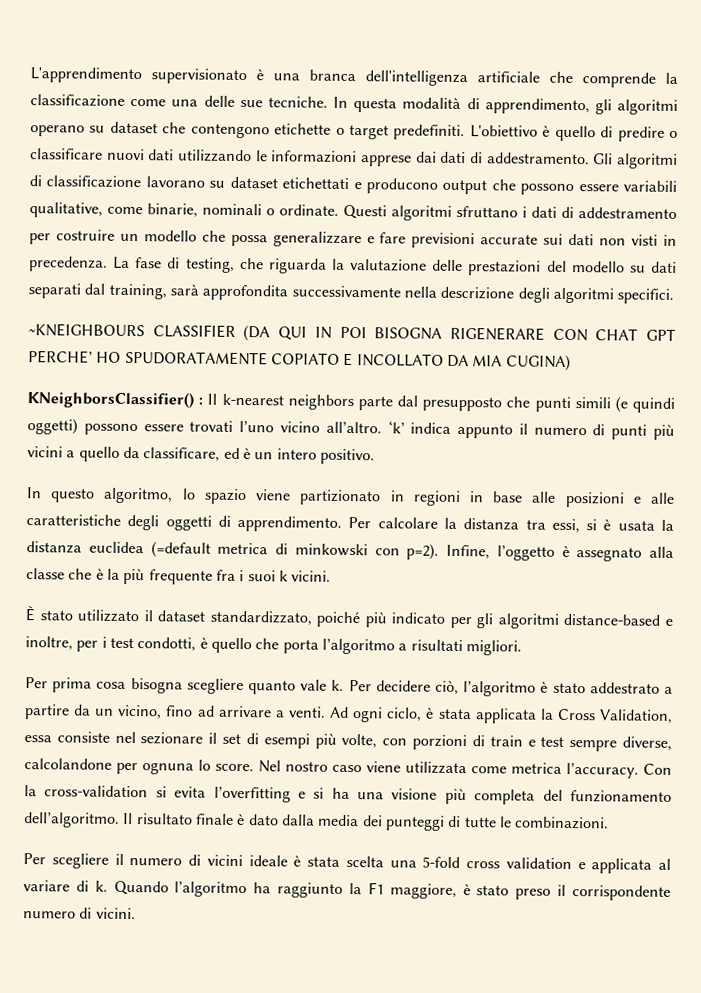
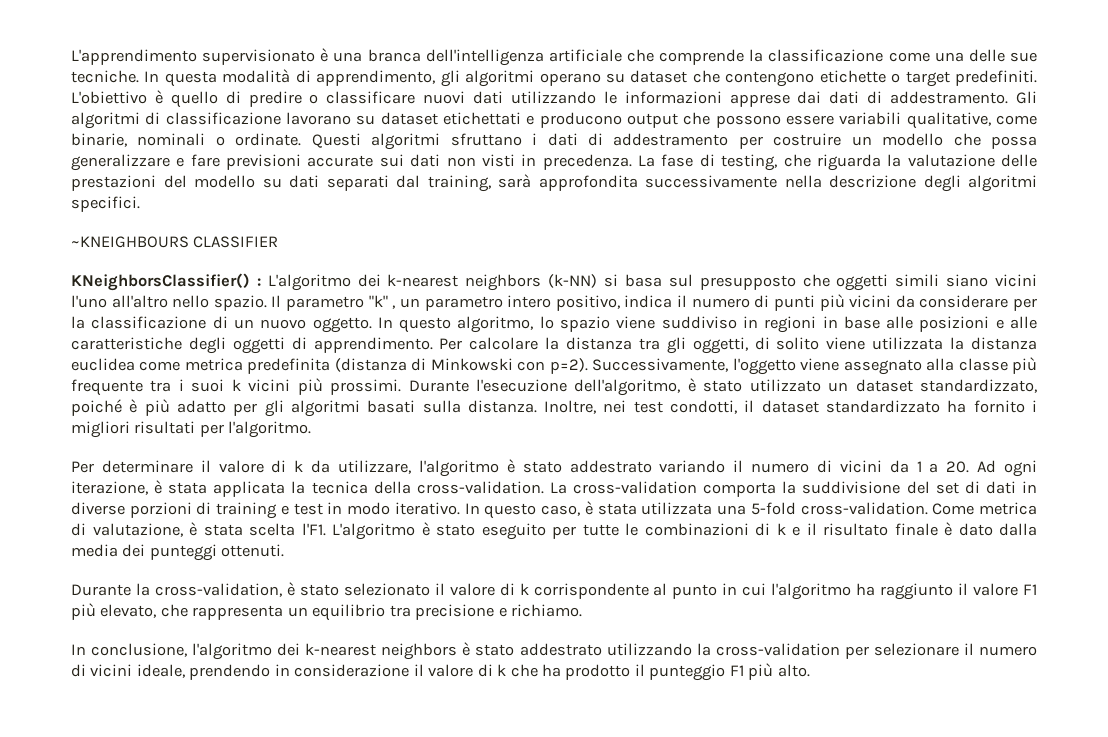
[243,325,677,342] [28,350,571,371] [27,391,675,413] [27,418,514,439] (DA QUI IN POI BISOGNA RIGENERARE CON CHAT GPT PERCHE’ HO SPUDORATAMENTE COPIATO E INCOLLATO DA MIA CUGINA) // KNeighborsClassifier() : Il k-nearest neighbors parte dal presupposto che punti simili (e quindi oggetti) possono essere trovati l’uno vicino all’altro. ‘k’ indica appunto -> [71,273,1037,291] [71,295,673,311] // KNeighborsClassifier() : L'algoritmo dei k-nearest neighbors (k-NN) si basa sul presupposto che oggetti simili siano vicini l'uno all'altro nello spazio. Il parametro "k" , un parametro intero positivo, indica
[66,446,375,465] a quello da classificare, ed è un intero positivo. // -> [895,295,1037,311] [71,316,372,333] da considerare per la classificazione di un nuovo oggetto.
[299,489,382,506] partizionato -> [661,316,737,329] suddiviso
[551,518,675,534] [26,541,674,562] [26,568,120,580] essi, si è usata la distanza euclidea (=default metrica di minkowski con p=2). Infine, l’oggetto è assegnato alla classe che è la -> [666,337,1037,354] [71,358,1008,375] gli oggetti, di solito viene utilizzata la distanza euclidea come metrica predefinita (distanza di Minkowski con p=2). Successivamente, l'oggetto viene assegnato alla classe
[215,569,236,581] fra -> [150,380,172,392] tra
[291,570,332,582] [25,606,35,622] vicini. // È -> [248,378,696,396] vicini più prossimi. Durante l'esecuzione dell'algoritmo, è
[143,610,153,622] il -> [828,382,849,392] un
[364,612,674,629] [25,636,522,656] [25,677,674,697] [24,704,326,720] più indicato per gli algoritmi distance-based e inoltre, per i test condotti, è quello che porta l’algoritmo a risultati migliori. // Per prima cosa bisogna scegliere quanto vale k. Per decidere ciò, l’algoritmo è stato addestrato a partire da un vicino, fino ad arrivare a venti. -> [129,399,1037,417] [71,421,312,438] [71,459,970,477] è più adatto per gli algoritmi basati sulla distanza. Inoltre, nei test condotti, il dataset standardizzato ha fornito i migliori risultati per l'algoritmo. // Per determinare il valore di k da utilizzare, l'algoritmo è stato addestrato variando il numero di vicini da 1 a 20.
[386,707,423,722] ciclo, -> [71,481,148,495] iterazione,
[556,708,674,724] [24,731,408,749] Cross Validation, essa consiste nel sezionare il set di esempi più volte, con -> [311,481,1037,497] [71,502,125,515] tecnica della cross-validation. La cross-validation comporta la suddivisione del set di dati in diverse
[489,735,523,747] train -> [216,502,278,519] training
[569,736,672,752] [24,758,672,779] [24,785,672,805] [23,812,134,828] sempre diverse, calcolandone per ognuna lo score. Nel nostro caso viene utilizzata come metrica l’accuracy. Con la cross-validation si evita l’overfitting e si ha una visione più completa del funzionamento dell’algoritmo. Il -> [327,501,1037,519] [71,522,817,540] in modo iterativo. In questo caso, è stata utilizzata una 5-fold cross-validation. Come metrica di valutazione, è stata scelta l'F1. L'algoritmo è stato eseguito per tutte le combinazioni di k e il
[448,815,610,830] [23,853,671,874] [23,880,671,901] [23,907,136,920] di tutte le combinazioni. // Per scegliere il numero di vicini ideale è stata scelta una 5-fold cross validation e applicata al variare di k. Quando l’algoritmo ha raggiunto la F1 maggiore, è stato preso il corrispondente numero di vicini. -> [221,544,285,557] [71,582,1038,600] [71,603,583,621] [71,642,1038,660] [71,663,810,681] ottenuti. // Durante la cross-validation, è stato selezionato il valore di k corrispondente al punto in cui l'algoritmo ha raggiunto il valore F1 più elevato, che rappresenta un equilibrio tra precisione e richiamo. // In conclusione, l'algoritmo dei k-nearest neighbors è stato addestrato utilizzando la cross-validation per selezionare il numero di vicini ideale, prendendo in considerazione il valore di k che ha prodotto il punteggio F1 più alto.

